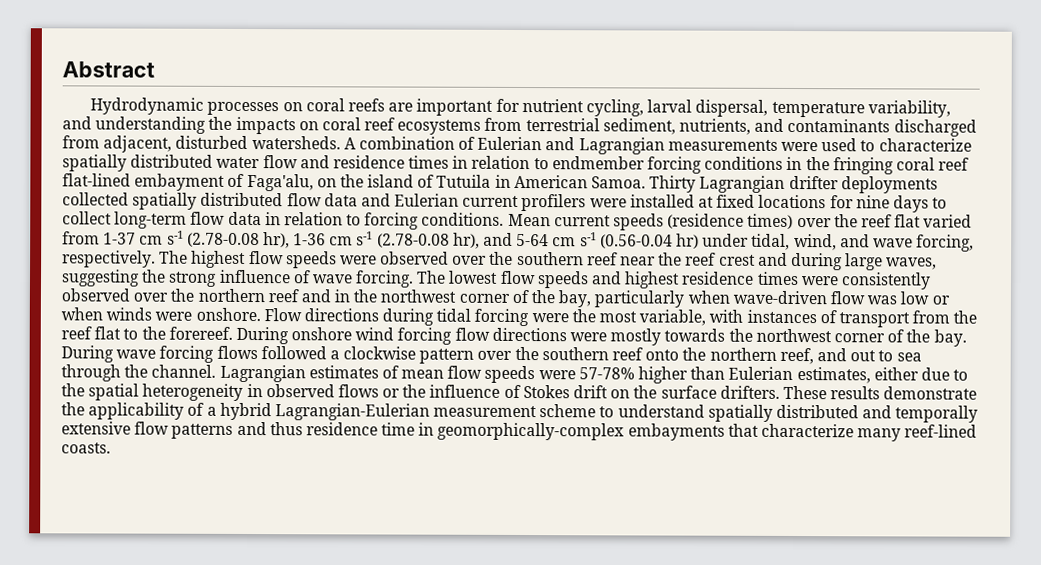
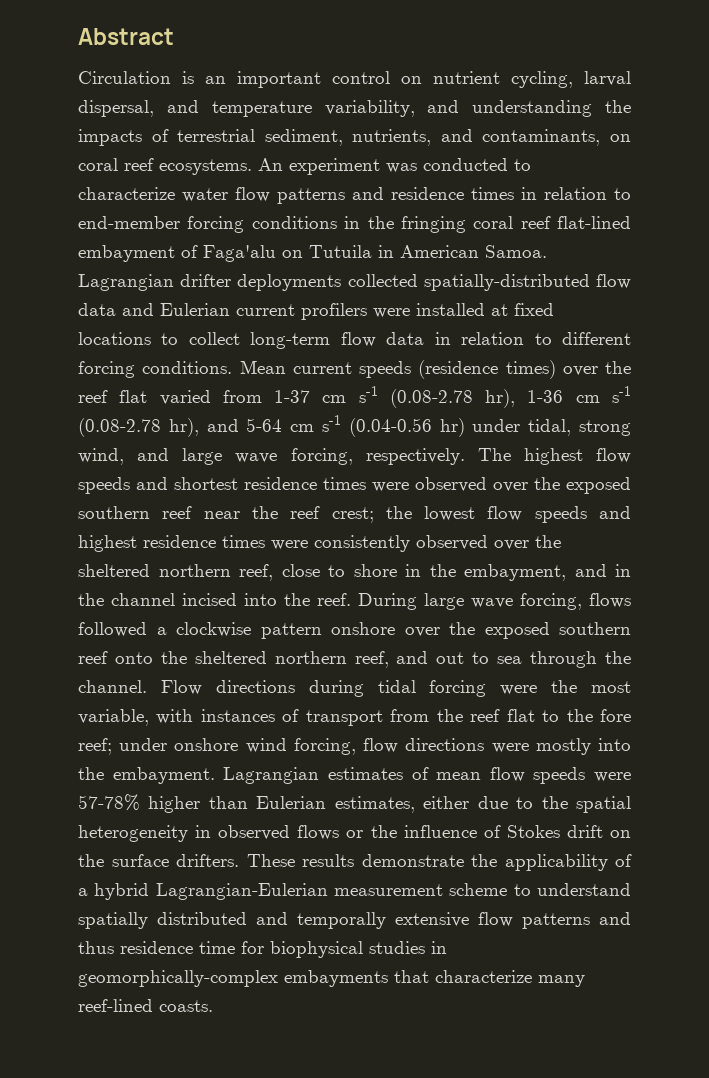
[90,97,520,116] Hydrodynamic processes on coral reefs are important for -> [78,71,422,88] Circulation is an important control on
(769, 108) none -> [166,100,199,113] and
[298,117,977,137] [62,135,972,155] [62,154,214,172] on coral reef ecosystems from terrestrial sediment, nutrients, and contaminants discharged from adjacent, disturbed watersheds. A combination of Eulerian and Lagrangian measurements were used to characterize spatially distributed -> [151,129,631,146] [78,158,531,175] [78,187,175,200] of terrestrial sediment, nutrients, and contaminants, on coral reef ecosystems. An experiment was conducted to characterize
(298, 162) none -> [277,188,345,204] patterns
[551,156,645,170] endmember -> [78,216,180,229] end-member
[246,173,435,192] Faga'alu, on the island of -> [203,245,303,262] Faga'alu on
[649,175,697,193] Thirty -> (547, 251) none
[132,192,284,210] spatially distributed -> [423,274,590,291] spatially-distributed
[829,195,929,213] for nine days -> (151, 338) none
(362, 220) none -> [562,332,631,345] different
[186,232,260,248] (2.78-0.08 -> [389,389,473,408] (0.08-2.78
[376,233,450,248] (2.78-0.08 -> [78,418,161,437] (0.08-2.78
[599,234,673,249] (0.56-0.04 -> [348,418,432,437] (0.04-0.56
(791, 241) none -> [579,420,631,436] strong
(870, 241) none -> [182,448,223,465] large
(337, 260) none -> [136,477,366,490] and shortest residence times
(514, 258) none -> [566,477,631,494] exposed
[718,252,938,271] [61,269,447,288] crest and during large waves, suggesting the strong influence of wave forcing. The -> [331,506,412,523] crest; the
[197,288,950,308] [61,307,261,322] northern reef and in the northwest corner of the bay, particularly when wave-driven flow was low or when winds were onshore. -> [78,564,631,581] [78,593,631,610] [78,622,631,639] [78,651,632,668] [78,680,147,693] sheltered northern reef, close to shore in the embayment, and in the channel incised into the reef. During large wave forcing, flows followed a clockwise pattern onshore over the exposed southern reef onto the sheltered northern reef, and out to sea through the channel.
[168,326,289,345] forereef. During -> [600,709,631,722] [78,738,168,755] fore reef; under
[397,327,453,345] forcing -> [293,738,356,755] forcing,
[664,328,967,347] [61,345,922,365] [61,364,217,382] towards the northwest corner of the bay. During wave forcing flows followed a clockwise pattern over the southern reef onto the northern reef, and out to sea through the channel. -> [598,738,631,751] [78,767,215,784] into the embayment.
(416, 429) none -> [241,941,425,958] for biophysical studies

